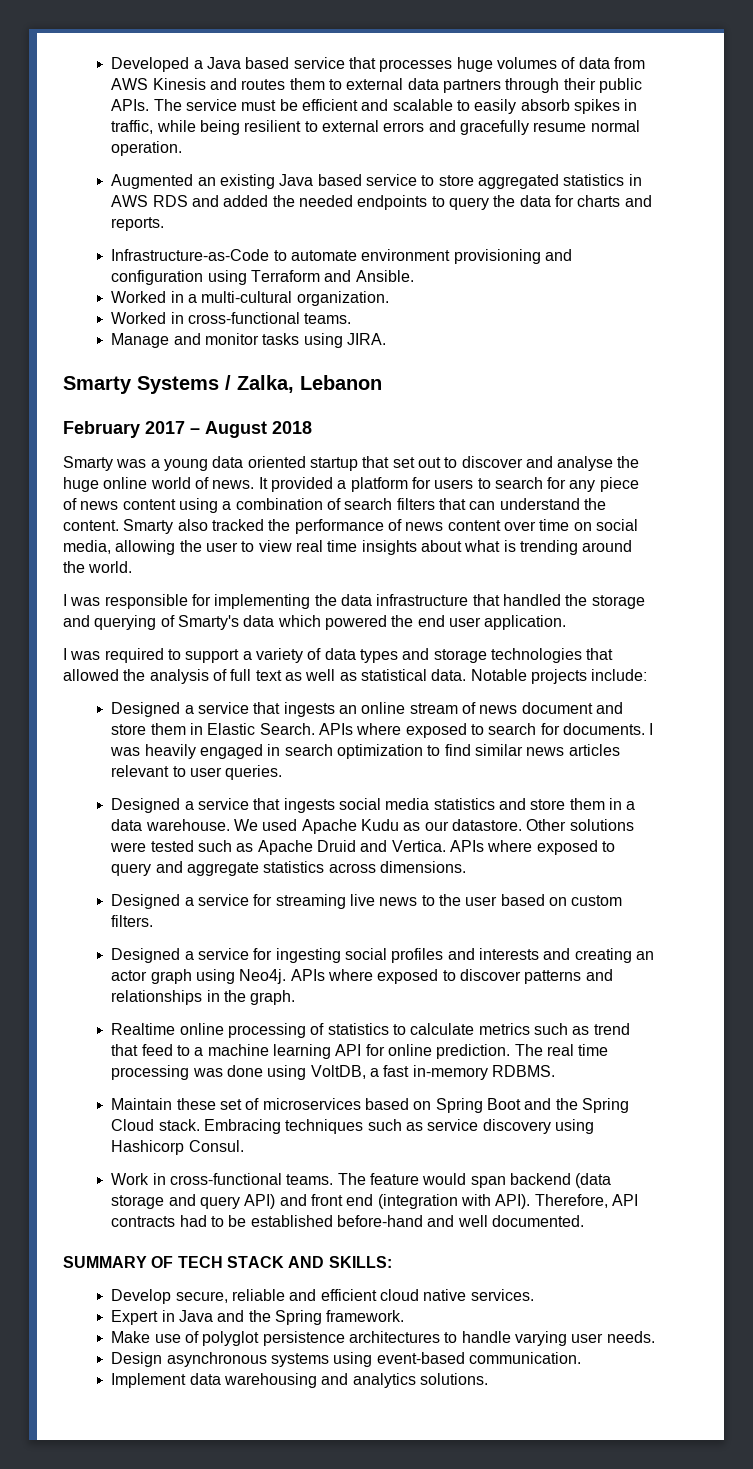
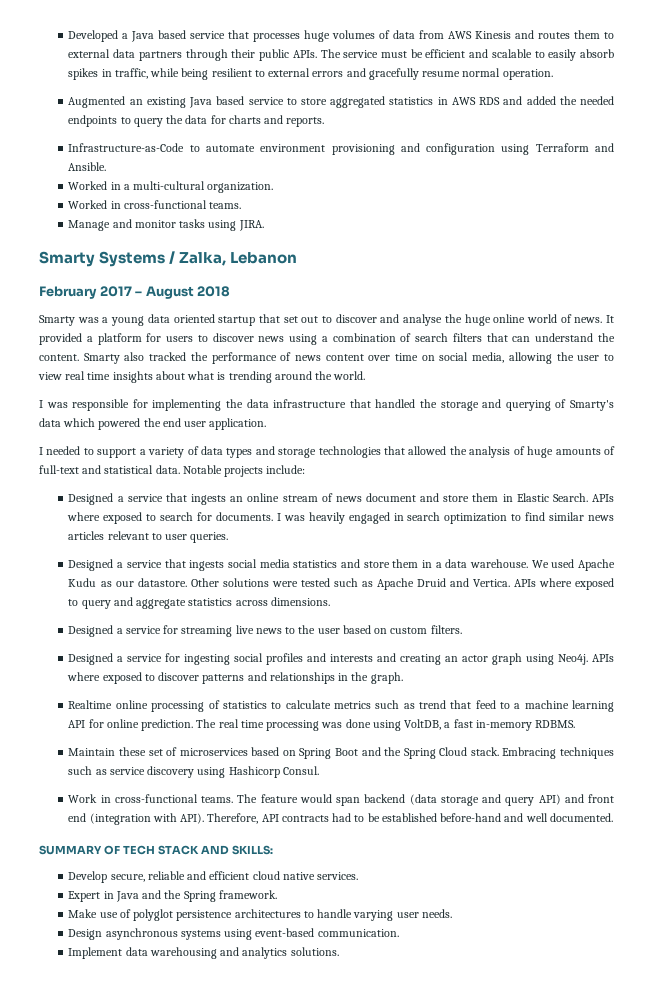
[494,477,639,492] [63,498,176,510] search for any piece of news content -> [212,333,285,342] discover news
[70,648,164,663] was required -> [46,446,81,455] needed
[230,669,357,681] full text as well as -> [527,446,615,458] [39,465,102,474] huge amounts of full-text and

